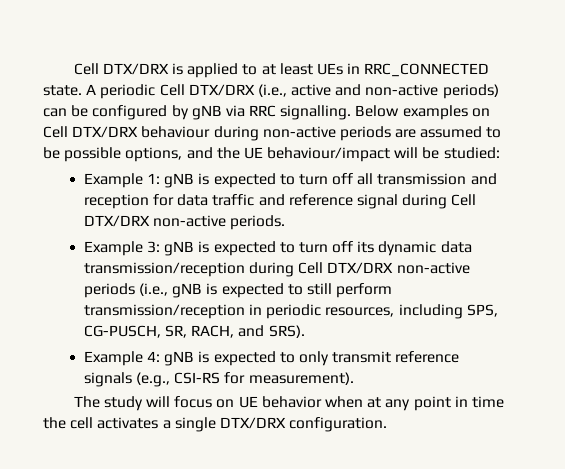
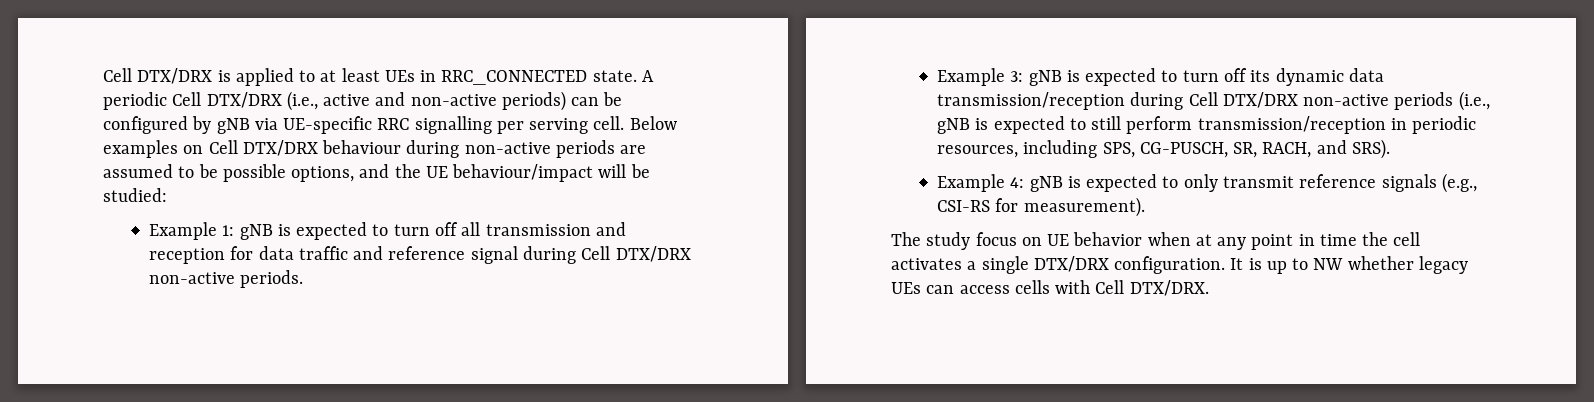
[249,105,352,120] RRC signalling. -> [283,116,625,134] UE-specific RRC signalling per serving cell.
[146,396,171,407] will -> (971, 241) none
(388, 424) none -> [1230,256,1468,274] [891,280,1209,296] It is up to NW whether legacy UEs can access cells with Cell DTX/DRX.

